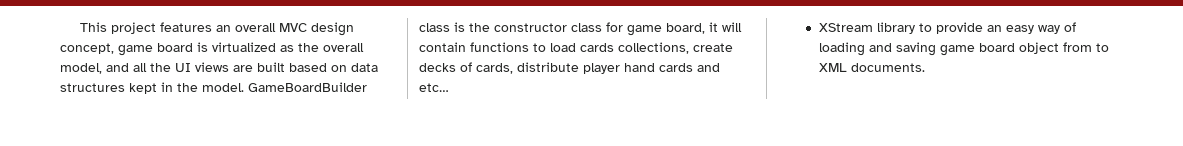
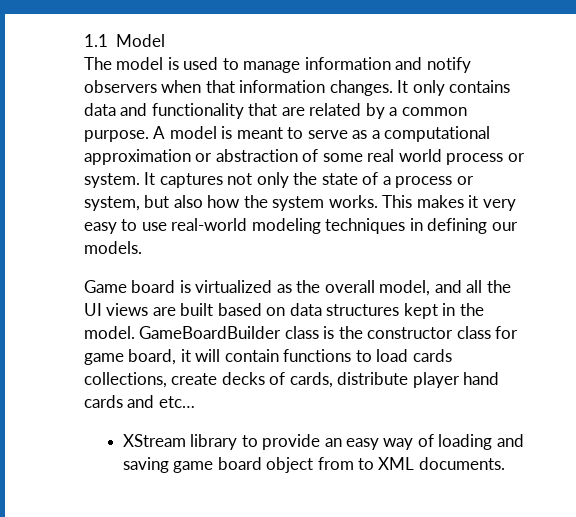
[79,22,354,36] [60,43,153,56] This project features an overall MVC design concept, game -> [84,34,166,47] [84,57,471,73] [84,80,511,96] [84,103,467,119] [84,126,491,142] [84,149,525,165] [84,172,474,188] [84,195,516,211] [84,218,518,234] [84,241,142,254] [84,280,127,293] 1.1 Model // The model is used to manage information and notify observers when that information changes. It only contains data and functionality that are related by a common purpose. A model is meant to serve as a computational approximation or abstraction of some real world process or system. It captures not only the state of a process or system, but also how the system works. This makes it very easy to use real-world modeling techniques in defining our models. // Game

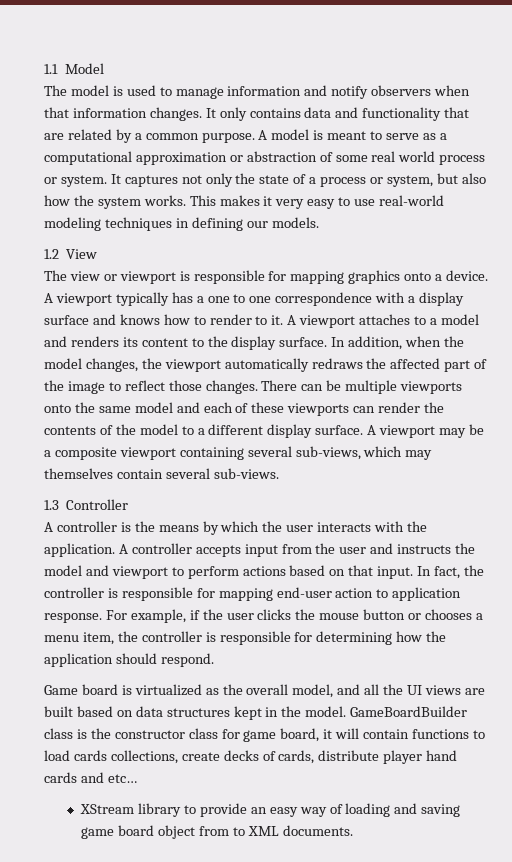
(142, 247) none -> [44,249,98,259] [44,270,489,284] [44,292,465,306] [44,314,479,328] [44,336,465,350] [44,358,488,372] [44,380,463,394] [44,402,445,416] [44,424,484,438] [44,446,433,460] [44,468,279,479] [44,499,129,510] [44,521,428,535] [44,543,476,557] [44,565,484,579] [44,587,462,601] [44,609,483,623] [44,631,447,645] [44,653,214,667] // 1.2 View // The view or viewport is responsible for mapping graphics onto a device. A viewport typically has a one to one correspondence with a display surface and knows how to render to it. A viewport attaches to a model and renders its content to the display surface. In addition, when the model changes, the viewport automatically redraws the affected part of the image to reflect those changes. There can be multiple viewports onto the same model and each of these viewports can render the contents of the model to a different display surface. A viewport may be a composite viewport containing several sub-views, which may themselves contain several sub-views. // 1.3 Controller // A controller is the means by which the user interacts with the application. A controller accepts input from the user and instructs the model and viewport to perform actions based on that input. In fact, the controller is responsible for mapping end-user action to application response. For example, if the user clicks the mouse button or chooses a menu item, the controller is responsible for determining how the application should respond.

